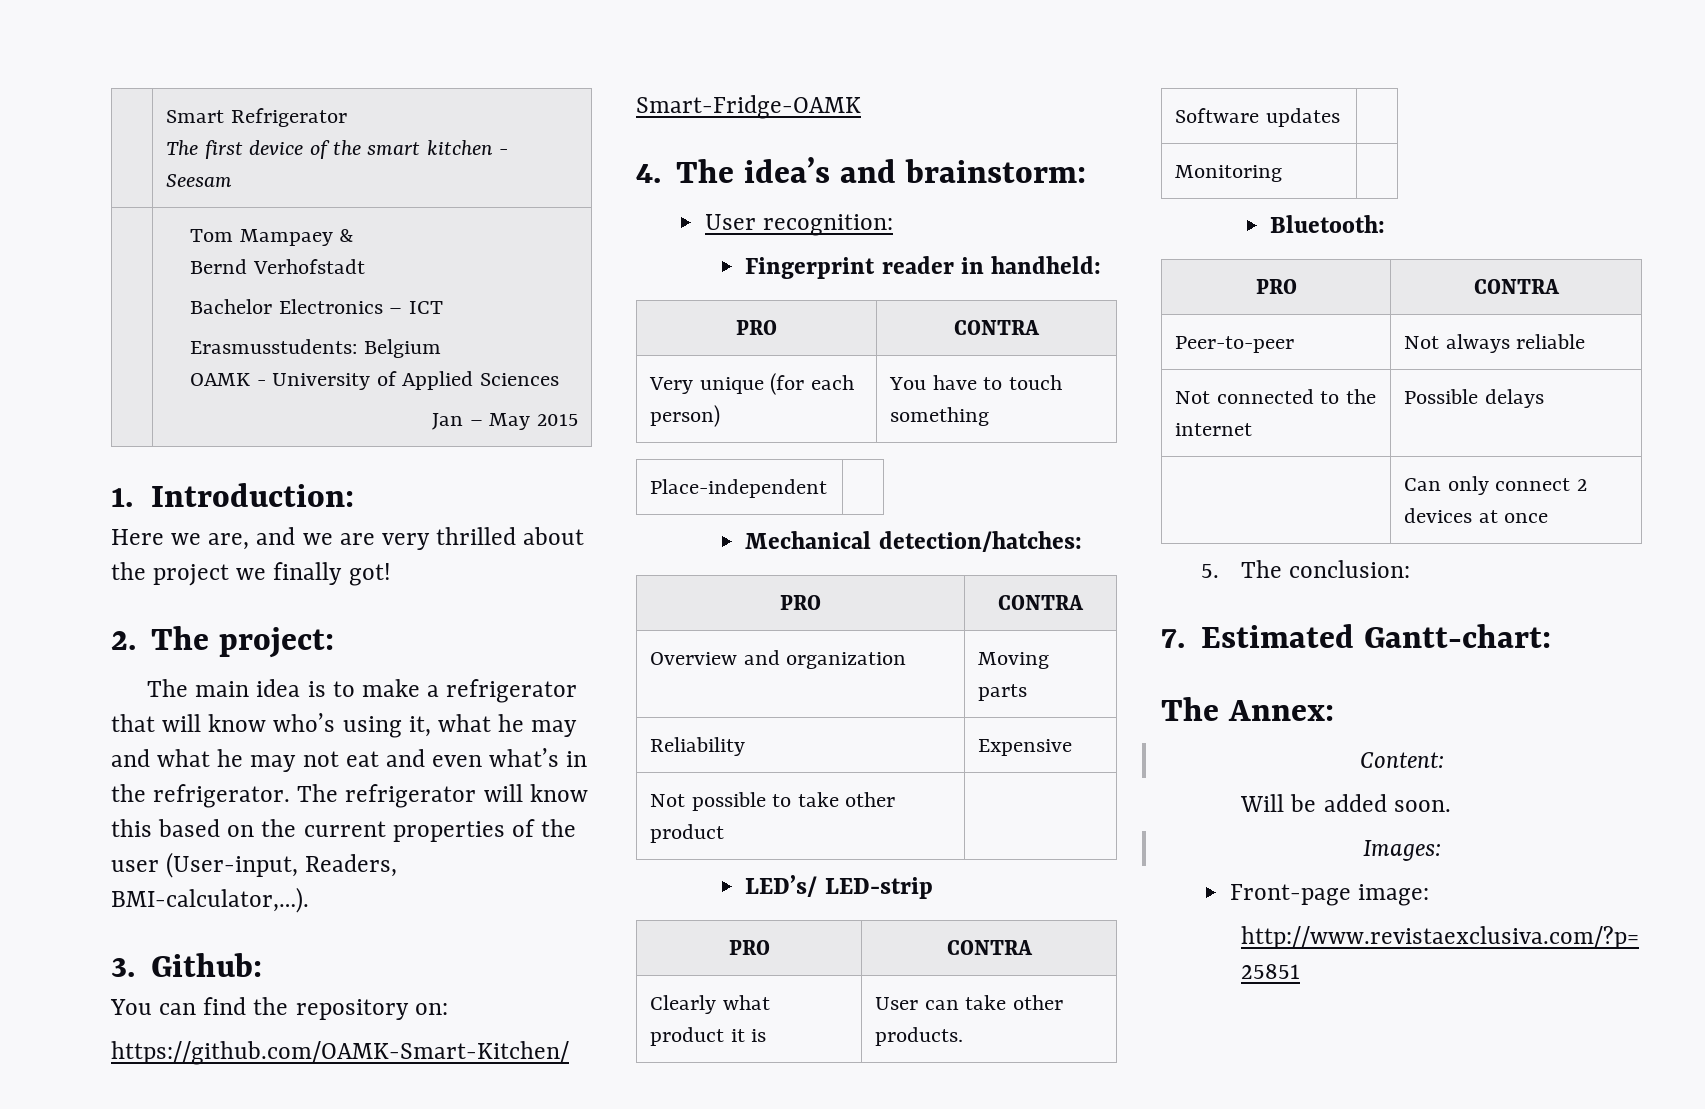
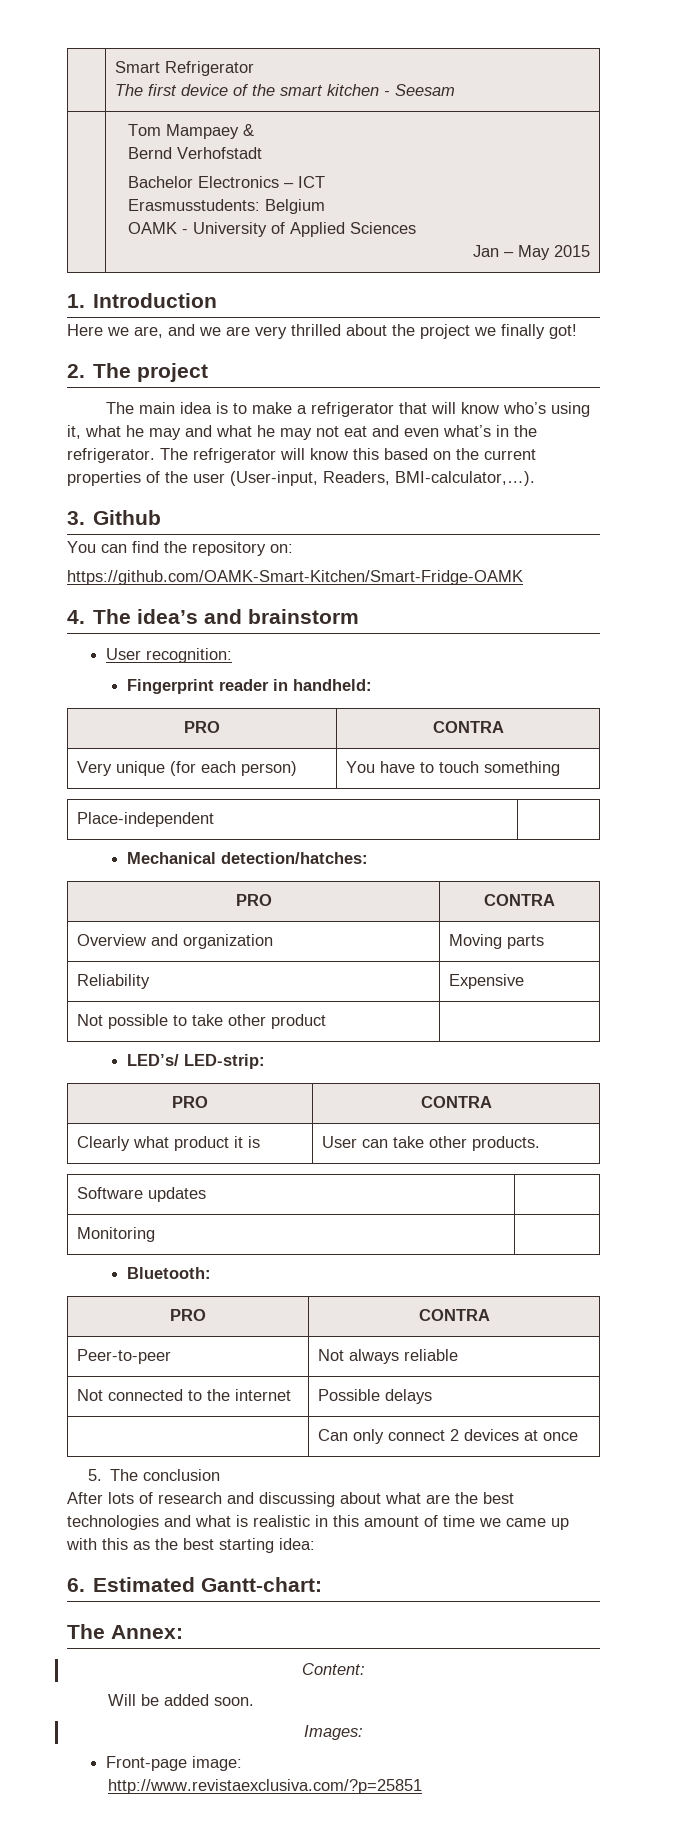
[151,483,355,507] Introduction: -> [93,293,218,308] Introduction
[219,627,335,658] project: -> [137,363,209,382] project
[151,953,263,977] Github: -> [93,510,162,525] Github
[905,159,1087,183] brainstorm: -> [248,609,360,624] brainstorm
[824,877,933,899] LED-strip -> [183,1054,265,1069] LED-strip:
[1289,560,1411,578] [1161,629,1185,648] conclusion: // 7. -> [142,1469,220,1481] [67,1492,514,1507] [67,1515,569,1530] [66,1538,315,1553] [67,1578,85,1592] conclusion // After lots of research and discussing about what are the best technologies and what is realistic in this amount of time we came up with this as the best starting idea: // 6.

